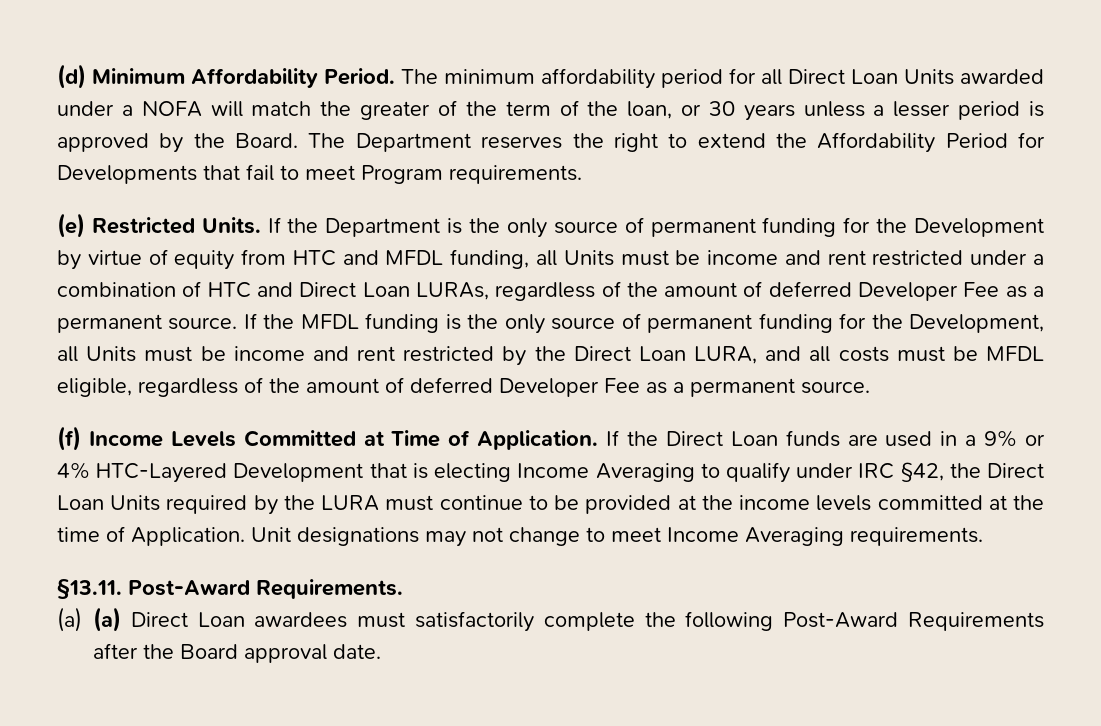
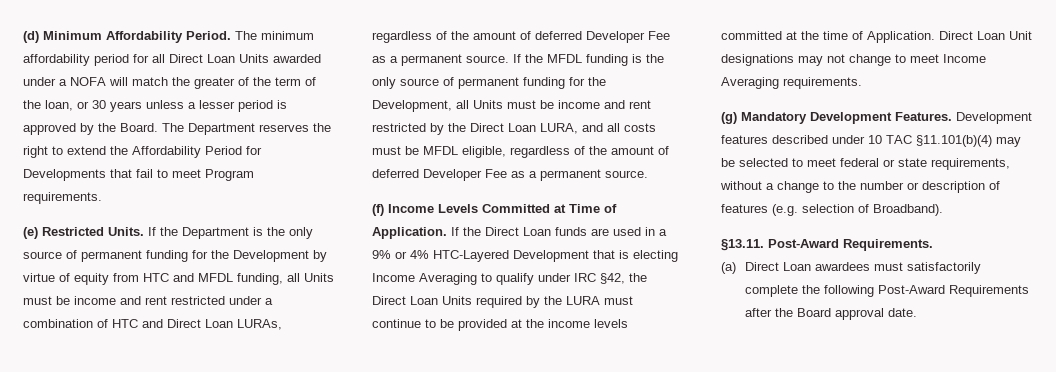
(245, 536) none -> [939,31,1005,40] Direct Loan
(983, 536) none -> [721,112,1032,124] [721,135,1021,147] [721,158,1010,170] [720,181,1000,193] [721,204,943,216] // (g) Mandatory Development Features. Development features described under 10 TAC §11.101(b)(4) may be selected to meet federal or state requirements, without a change to the number or description of features (e.g. selection of Broadband).
[93,607,121,632] (a) -> (736, 268) none

